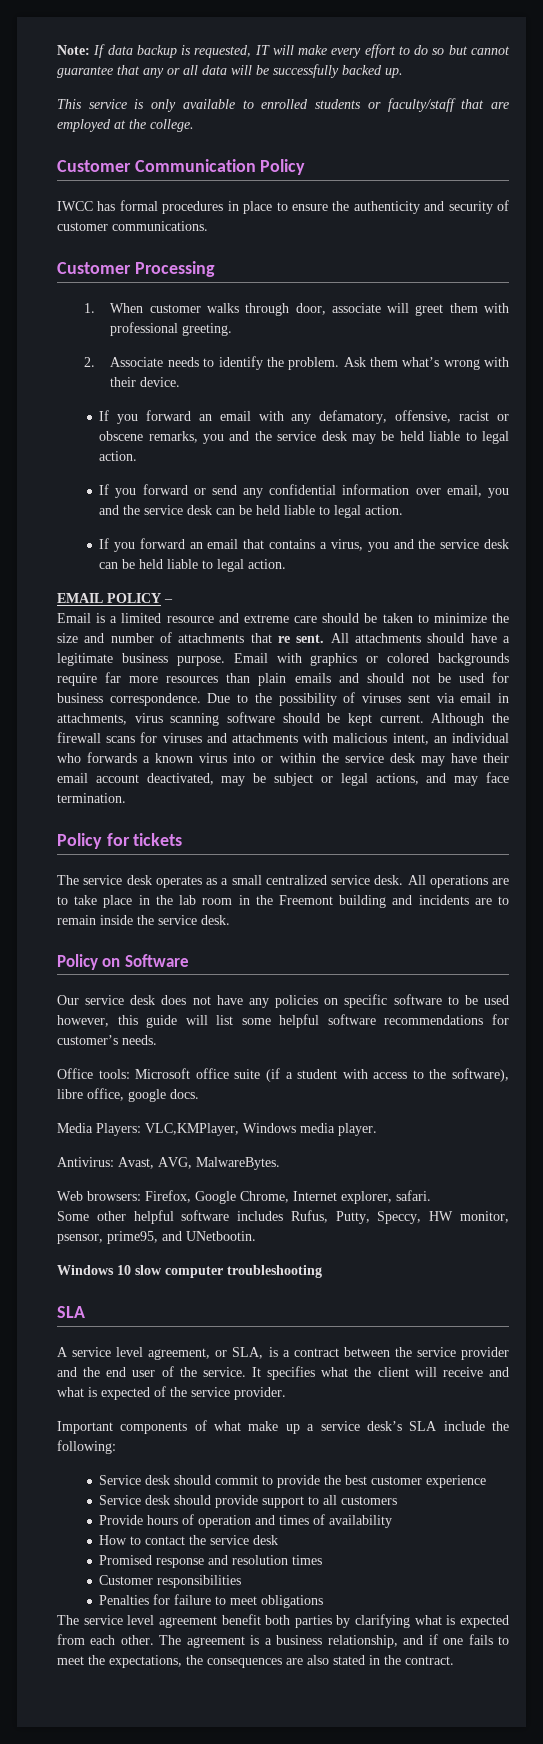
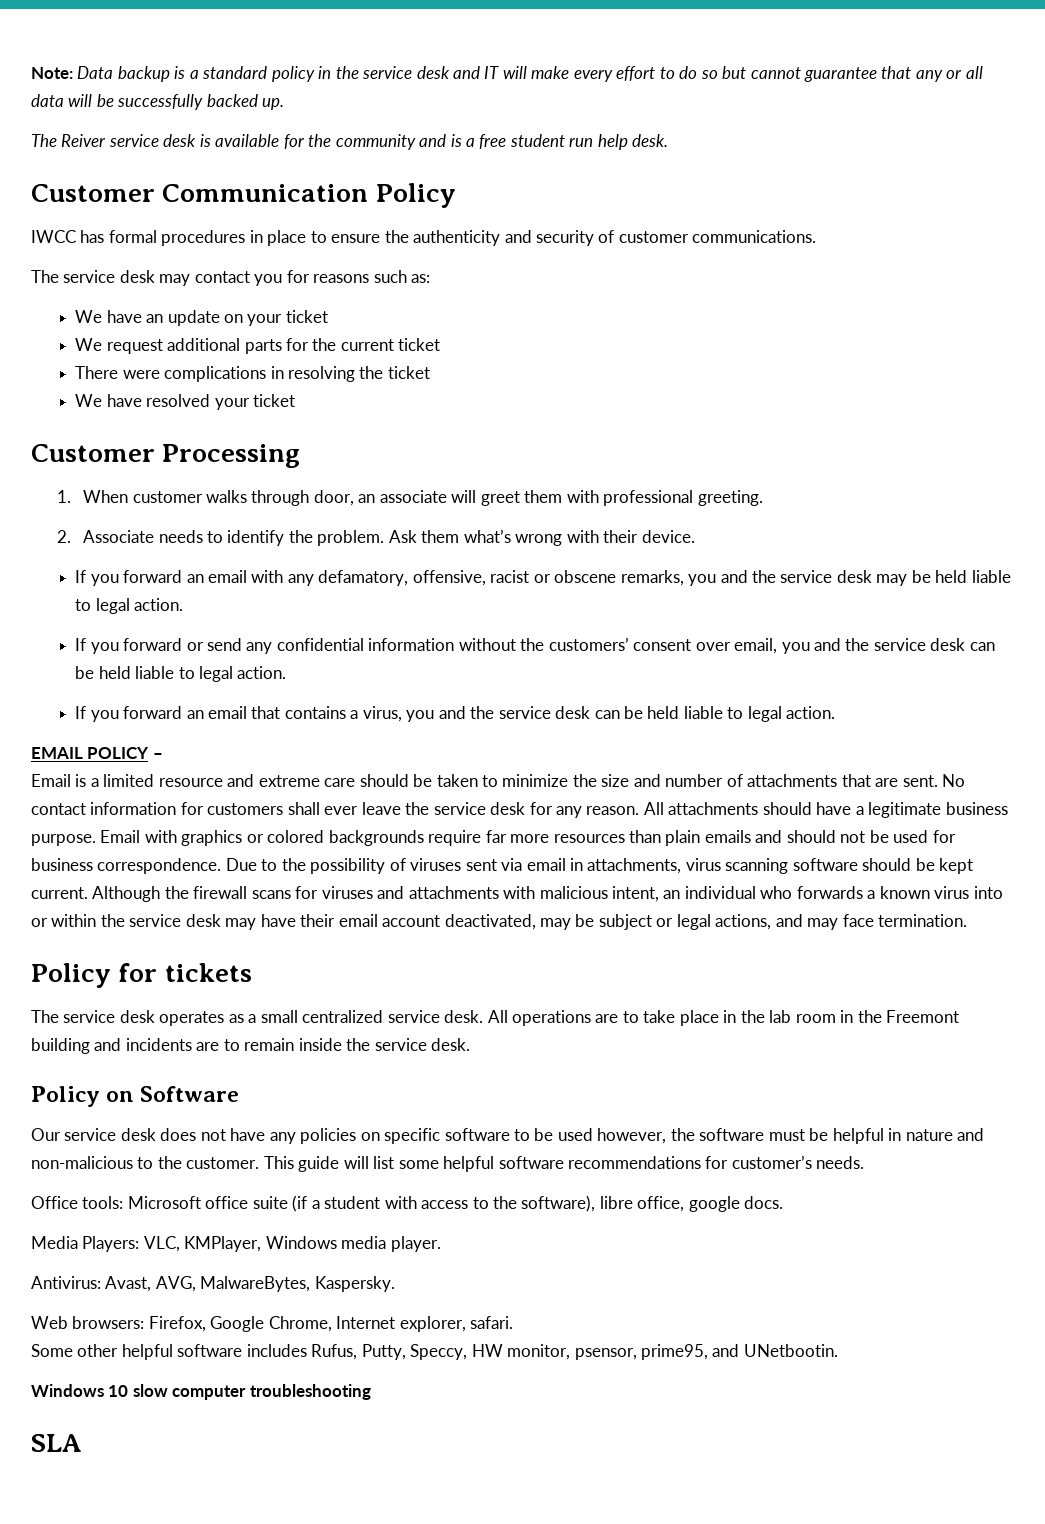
[93,44,252,58] If data backup is requested, -> [77,66,481,82] Data backup is a standard policy in the service desk and
[57,98,510,112] [57,119,194,132] This service is only available to enrolled students or faculty/staff that are employed at the college. -> [31,134,669,150] The Reiver service desk is available for the community and is a free student run help desk.
(208, 226) none -> [31,270,431,286] [75,310,328,326] [75,338,441,354] [75,366,430,382] [75,394,295,410] // The service desk may contact you for reasons such as: // We have an update on your ticket // We request additional parts for the current ticket // There were complications in resolving the ticket // We have resolved your ticket
(326, 309) none -> [358,494,376,503] an
(410, 489) none -> [458,637,692,651] without the customers’ consent
[278,634,325,643] re sent. -> [875,774,966,787] [31,802,640,818] are sent. No contact information for customers shall ever leave the service desk for any reason.
[117,1015,138,1025] this -> [670,1128,985,1144] [31,1156,294,1169] the software must be helpful in nature and non-malicious to the customer. This
[145,1123,239,1136] VLC,KMPlayer, -> [143,1236,262,1252] VLC, KMPlayer,
[196,1157,280,1170] MalwareBytes. -> [200,1276,395,1292] MalwareBytes, Kaspersky.
[57,1347,509,1360] [57,1366,510,1380] [57,1386,286,1400] [57,1420,510,1434] [57,1440,116,1454] [99,1475,487,1488] [99,1495,398,1508] [99,1514,393,1528] [99,1535,279,1545] [99,1555,323,1568] [99,1575,242,1588] [99,1594,324,1608] [57,1614,509,1628] [57,1634,509,1648] [57,1655,454,1668] // A service level agreement, or SLA, is a contract between the service provider and the end user of the service. It specifies what the client will receive and what is expected of the service provider. // Important components of what make up a service desk’s SLA include the following: // Service desk should commit to provide the best customer experience // Service desk should provide support to all customers // Provide hours of operation and times of availability // How to contact the service desk // Promised response and resolution times // Customer responsibilities // Penalties for failure to meet obligations // The service level agreement benefit both parties by clarifying what is expected from each other. The agreement is a business relationship, and if one fails to meet the expectations, the consequences are also stated in the contract. -> (82, 1443) none

